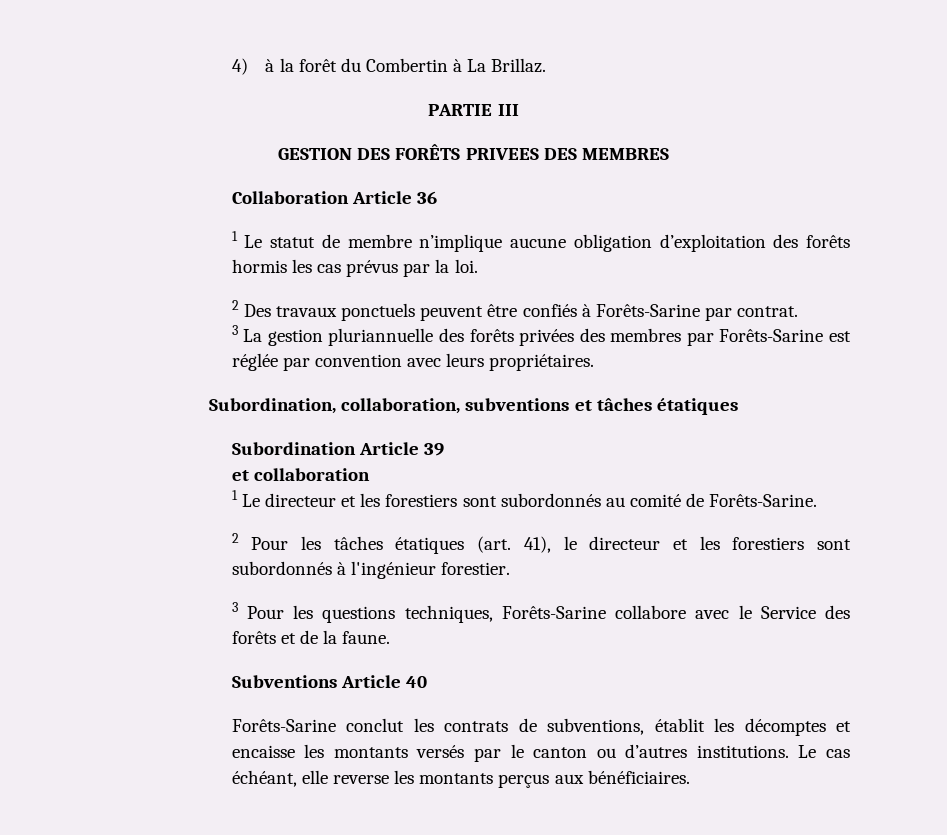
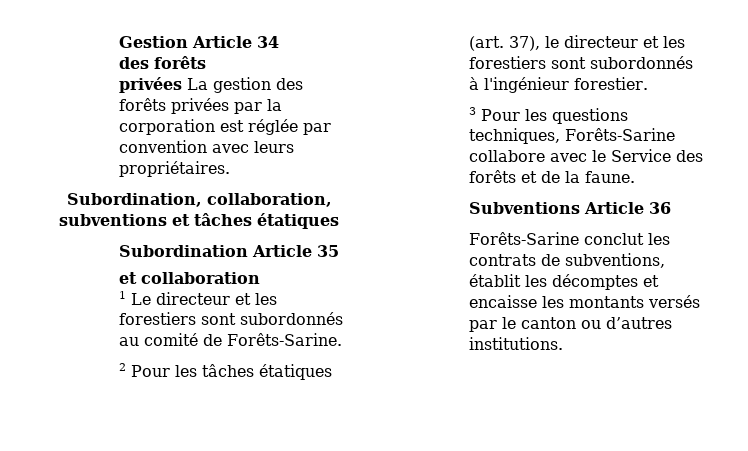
[231,58,547,75] [428,104,519,116] [278,144,669,160] [231,191,437,204] [231,231,851,252] [231,259,478,277] [231,300,799,321] [231,325,238,335] 4) à la forêt du Combertin à La Brillaz. // PARTIE III // GESTION DES FORÊTS PRIVEES DES MEMBRES // Collaboration Article 36 // 1 Le statut de membre n’implique aucune obligation d’exploitation des forêts hormis les cas prévus par la loi. // 2 Des travaux ponctuels peuvent être confiés à Forêts-Sarine par contrat. // 3 -> [118,36,279,48] [118,56,206,69] [118,77,182,93] Gestion Article 34 // des forêts // privées
[328,328,434,346] pluriannuelle -> (271, 85) none
[579,328,824,346] des membres par Forêts-Sarine -> [233,99,282,114] [118,119,215,135] par la corporation
[423,443,444,456] 39 -> [316,245,339,257] 35
[523,536,551,553] 41), -> [508,36,540,51] 37),
[405,676,427,688] 40 -> [648,202,671,214] 36
[798,745,850,758] [231,770,690,788] Le cas échéant, elle reverse les montants perçus aux bénéficiaires. -> (563, 343) none

